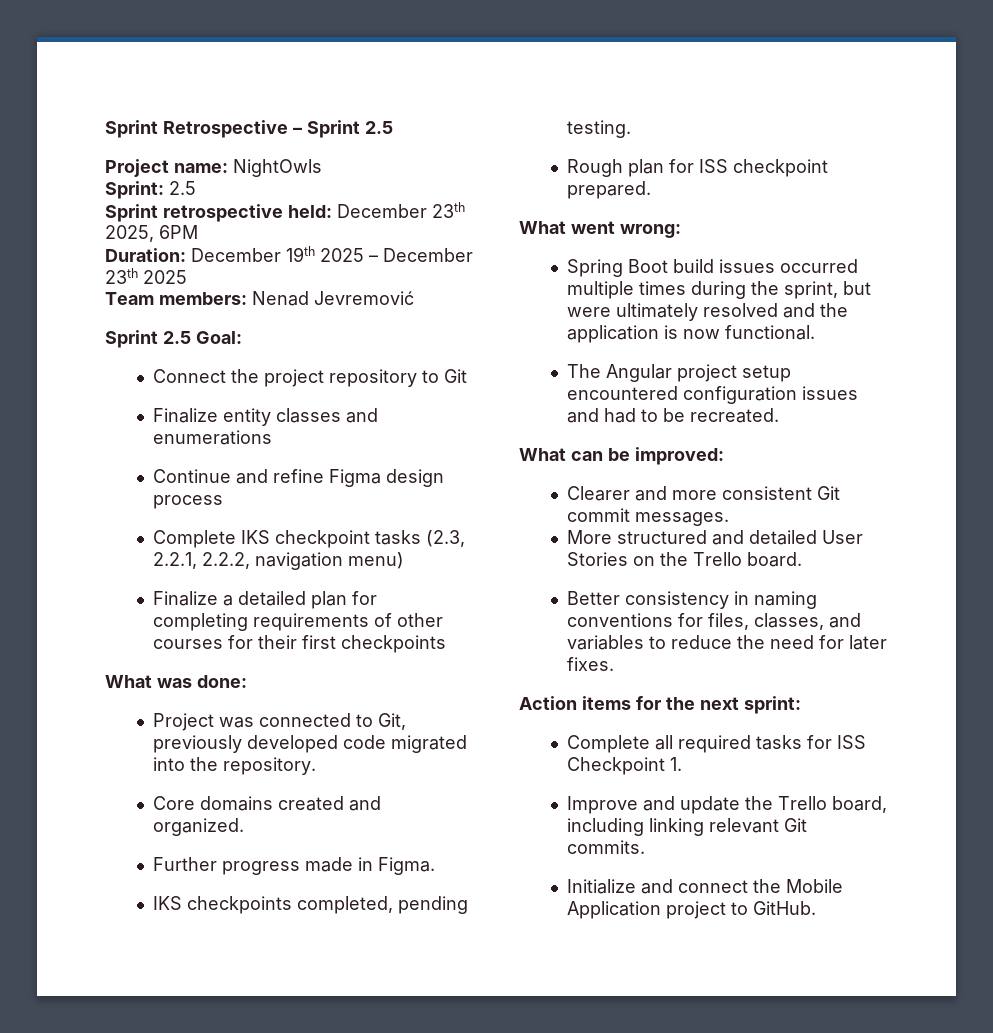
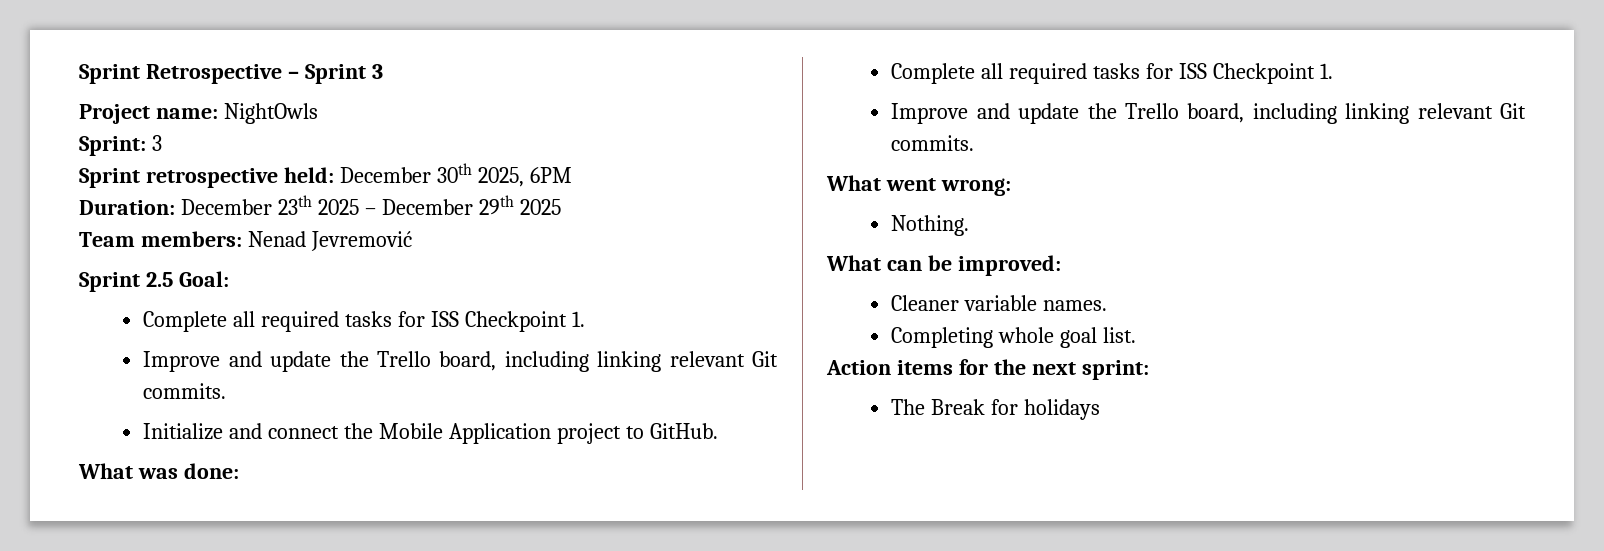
[365,121,393,134] 2.5 -> [371,64,383,79] 3
[169,181,196,195] 2.5 -> [151,135,162,151] 3
[432,202,465,218] 23th -> [436,163,472,183] 30th
[286,246,315,262] 19th -> [277,195,312,215] 23th
[105,268,138,284] 23th -> [478,195,514,215] 29th
[153,369,468,387] [153,408,379,426] [153,430,273,445] [153,469,445,487] [153,495,224,509] [153,530,466,548] [153,552,405,570] [153,591,378,609] [153,613,444,631] [153,635,447,653] [105,675,247,688] [153,713,407,731] [153,735,468,753] [153,757,317,775] [153,796,382,811] [153,818,245,836] [153,857,436,875] [153,896,469,914] [567,120,632,138] [567,159,829,177] [567,181,652,199] [519,221,681,238] [567,259,859,277] [567,281,872,299] [567,303,849,321] [567,325,816,343] [567,364,792,382] [567,386,859,404] [567,408,780,423] [519,447,724,465] [567,486,841,501] [567,508,730,526] [567,530,864,545] [567,552,803,567] [567,591,818,609] [567,613,862,630] [567,635,888,650] [567,657,615,671] [519,696,801,714] // Connect the project repository to Git // Finalize entity classes and enumerations // Continue and refine Figma design process // Complete IKS checkpoint tasks (2.3, 2.2.1, 2.2.2, navigation menu) // Finalize a detailed plan for completing requirements of other courses for their first checkpoints // What was done: // Project was connected to Git, previously developed code migrated into the repository. // Core domains created and organized. // Further progress made in Figma. // IKS checkpoints completed, pending testing. // Rough plan for ISS checkpoint prepared. // What went wrong: // Spring Boot build issues occurred multiple times during the sprint, but were ultimately resolved and the application is now functional. // The Angular project setup encountered configuration issues and had to be recreated. // What can be improved: // Clearer and more consistent Git commit messages. // More structured and detailed User Stories on the Trello board. // Better consistency in naming conventions for files, classes, and variables to reduce the need for later fixes. // Action items for the next sprint: -> (229, 279) none
(817, 908) none -> [78,463,239,479] [891,63,1333,84] [891,103,1526,124] [891,135,975,151] [826,175,1011,196] [891,215,970,236] [826,255,1061,276] [891,295,1108,311] [891,327,1137,348] [826,359,1149,380] [891,399,1101,420] // What was done: // Complete all required tasks for ISS Checkpoint 1. // Improve and update the Trello board, including linking relevant Git commits. // What went wrong: // Nothing. // What can be improved: // Cleaner variable names. // Completing whole goal list. // Action items for the next sprint: // The Break for holidays

